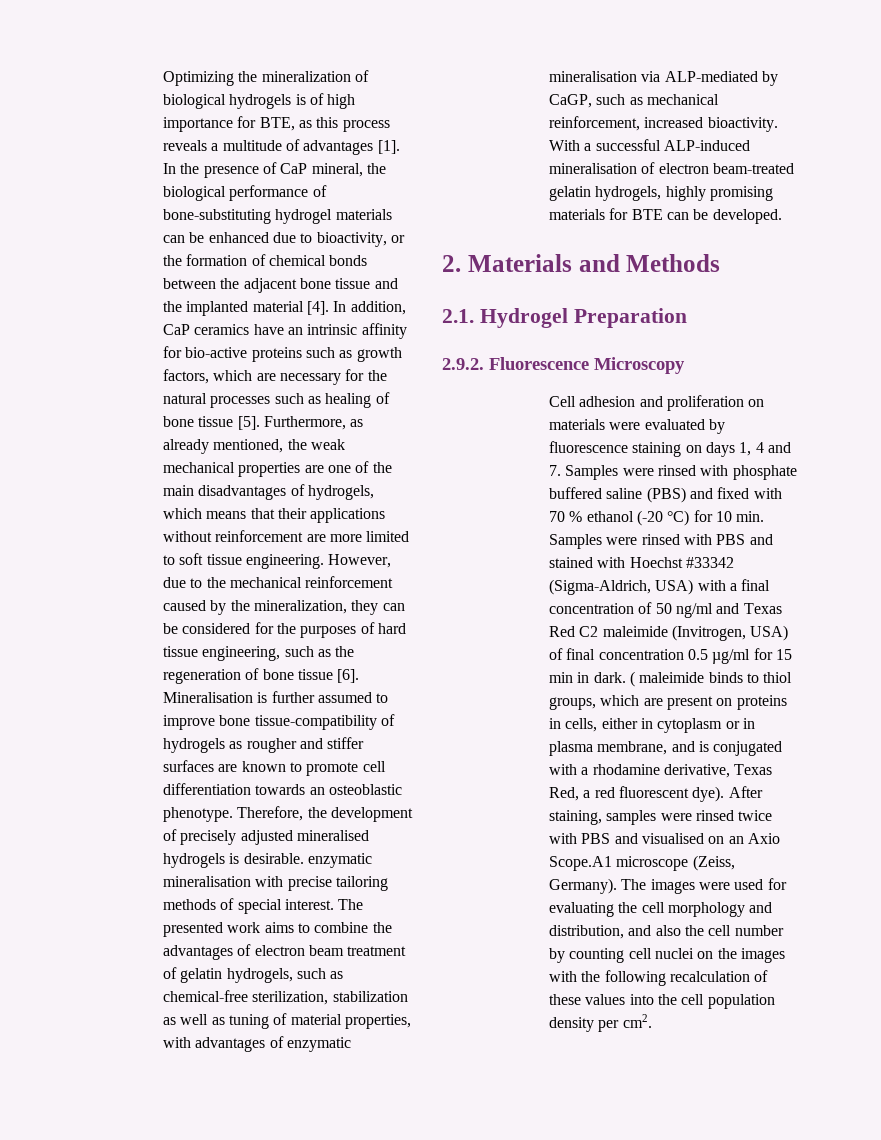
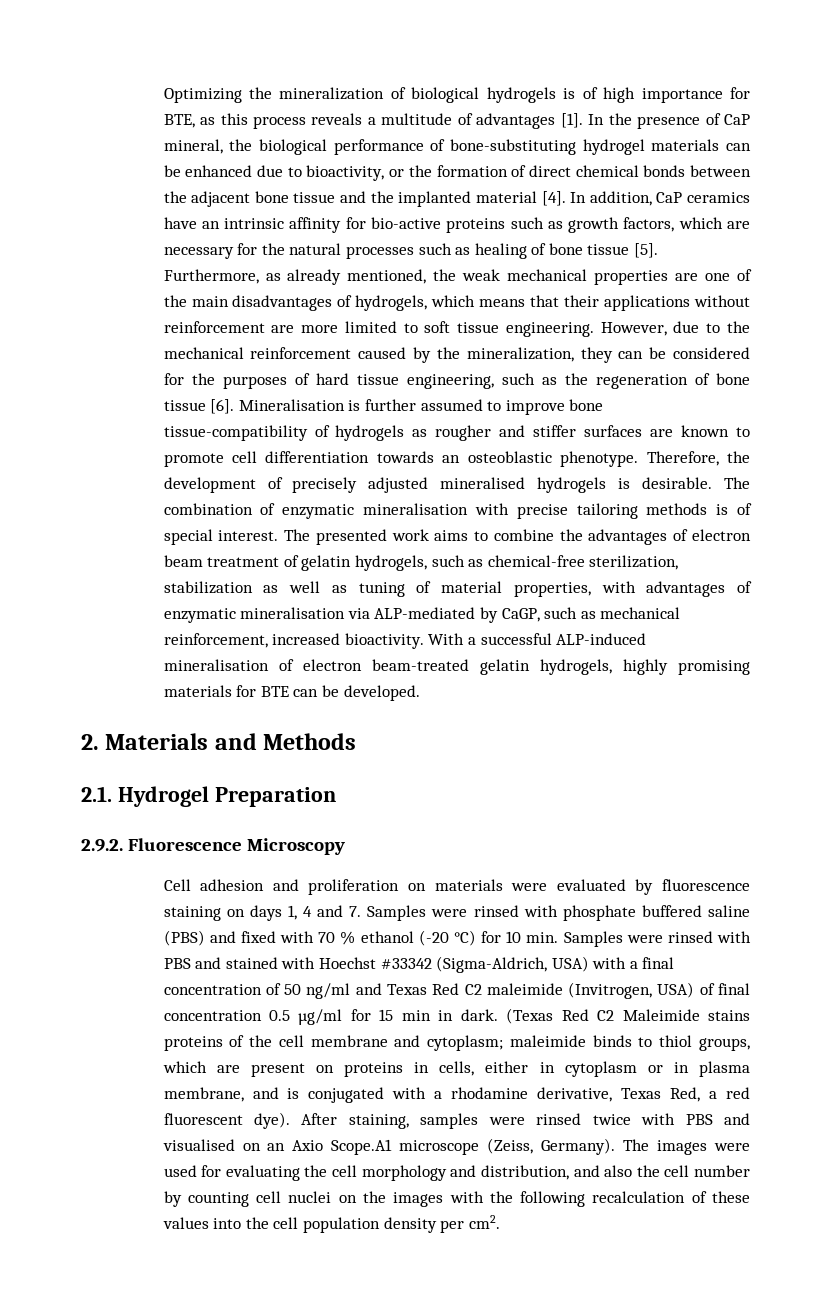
(266, 260) none -> [528,165,571,177] direct
(304, 858) none -> [723,477,750,489] [163,503,276,515] The combination of
(217, 904) none -> [716,504,729,515] is
[630,671,636,687] ( -> [506,1008,751,1024] [163,1035,504,1051] (Texas Red C2 Maleimide stains proteins of the cell membrane and cytoplasm;

